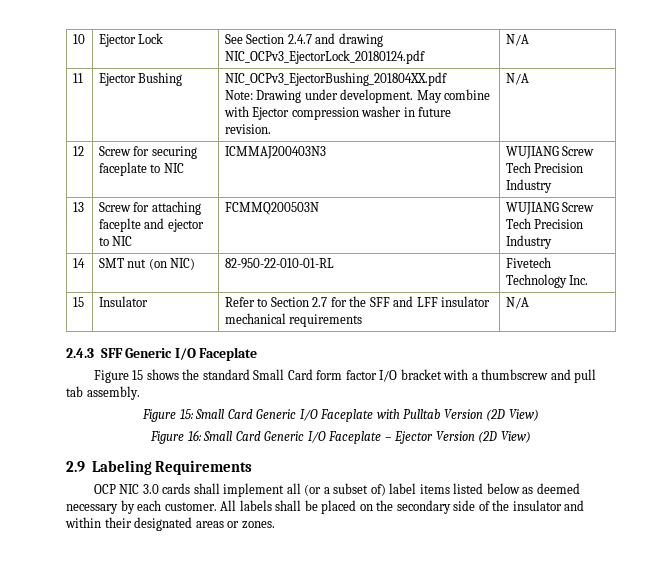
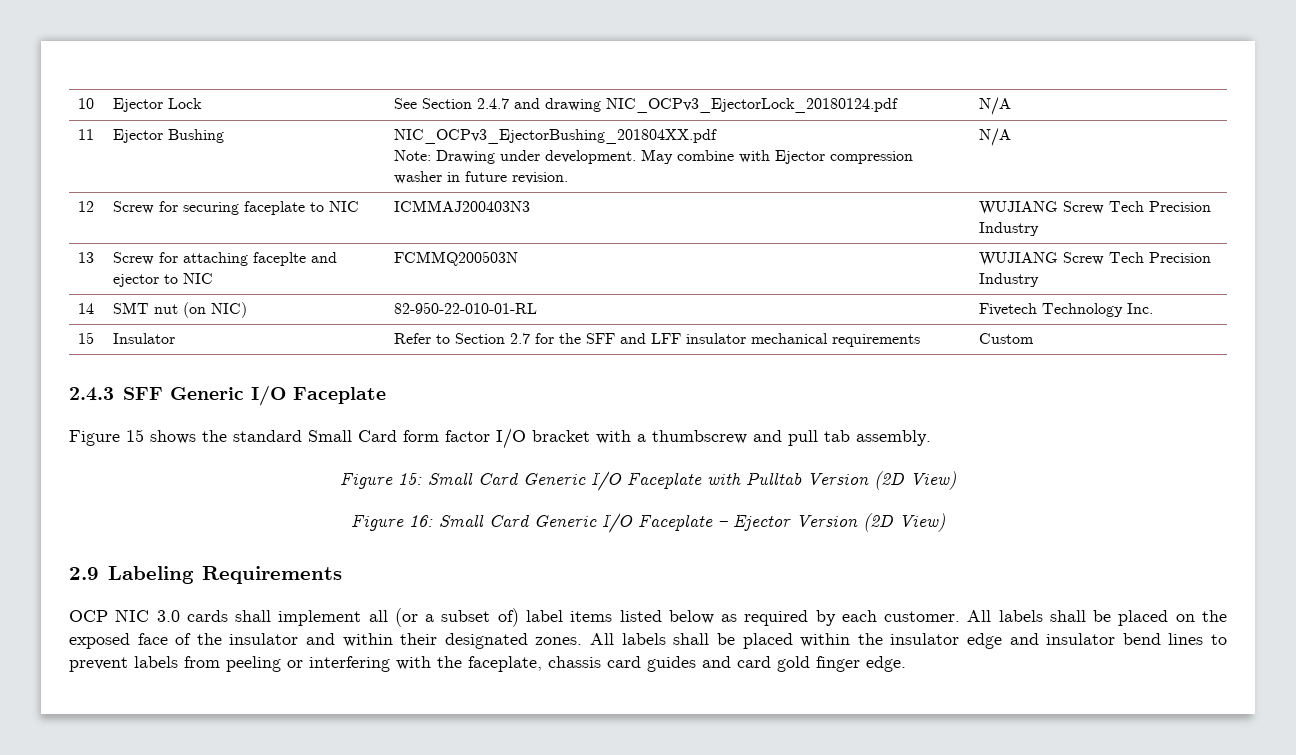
[505,297,529,309] N/A -> [979,333,1035,344] Custom
[536,483,580,494] [66,504,118,514] deemed necessary -> [744,610,809,626] required
[396,500,476,514] secondary side -> [69,633,168,649] exposed face
[195,521,275,529] areas or zones. -> [535,633,1227,649] [69,656,906,672] zones. All labels shall be placed within the insulator edge and insulator bend lines to prevent labels from peeling or interfering with the faceplate, chassis card guides and card gold finger edge.

